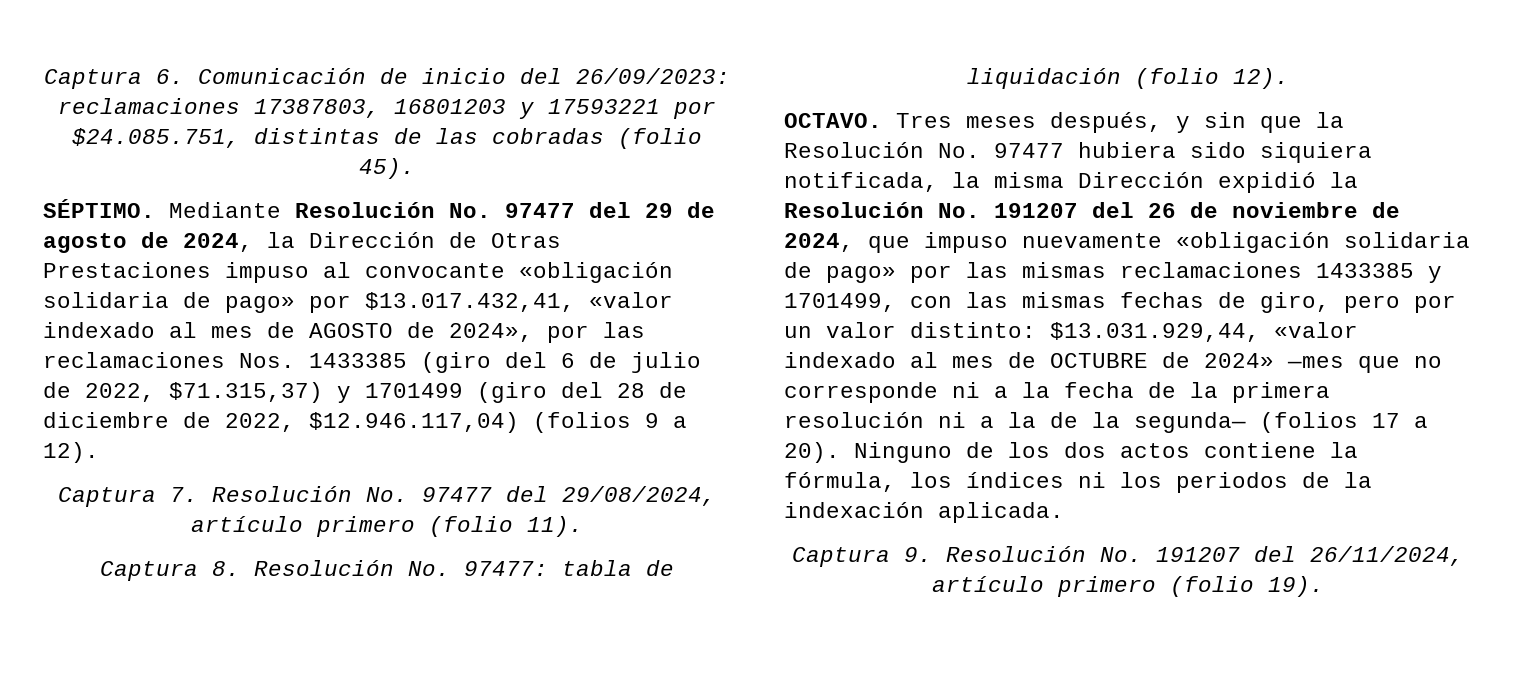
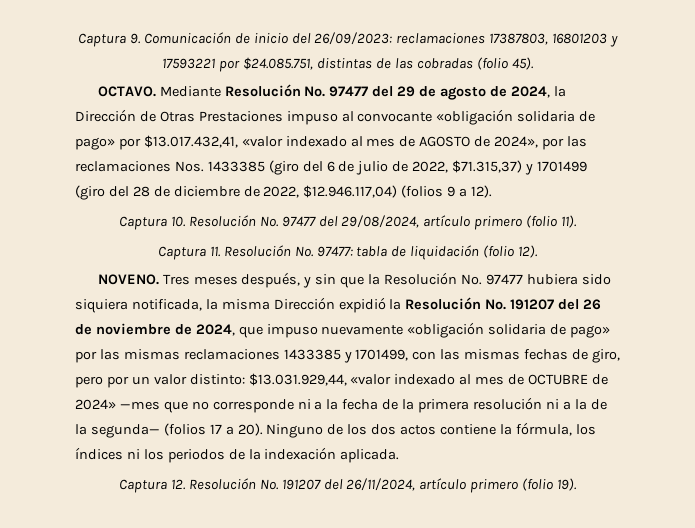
[44,69,184,89] Captura 6. -> [77,33,141,47] Captura 9.
[43,199,155,218] SÉPTIMO. -> [97,86,156,97] OCTAVO.
[170,487,198,502] 7. -> [170,216,186,227] 10.
[212,561,240,576] 8. -> [209,246,221,257] 11.
[784,113,882,128] OCTAVO. -> [97,274,159,285] NOVENO.
[904,547,932,562] 9. -> [170,479,186,490] 12.

